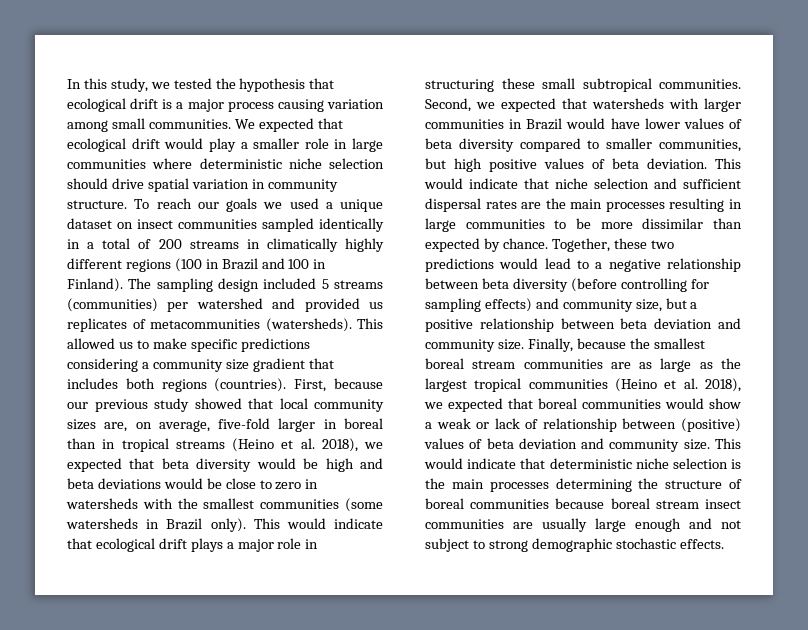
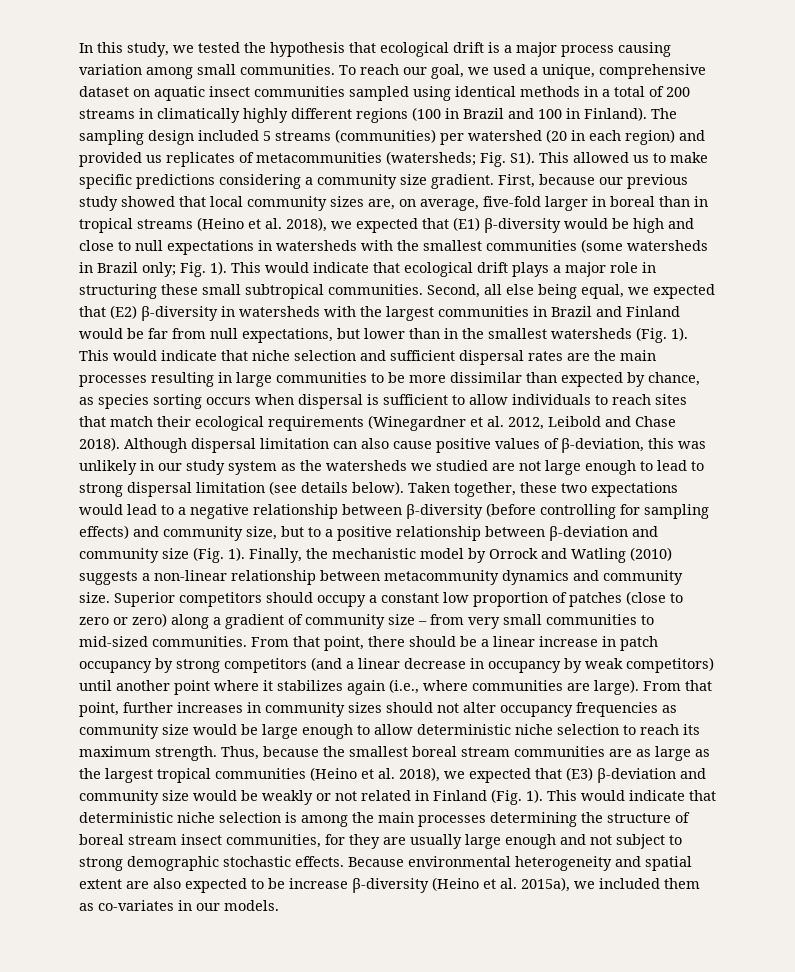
[234,118,343,132] [67,138,383,152] [67,158,384,169] [67,178,338,192] [67,200,127,209] We expected that ecological drift would play a smaller role in large communities where deterministic niche selection should drive spatial variation in community structure. -> (335, 69) none
[226,198,257,212] goals -> [431,64,464,79] goal,
[340,199,383,212] unique -> [542,64,706,79] unique, comprehensive
(133, 225) none -> [154,86,205,101] aquatic
[319,218,384,232] identically -> [413,86,580,101] using identical methods
(263, 303) none -> [546,129,675,145] (20 in each region)
[265,318,352,332] (watersheds). -> [386,151,535,167] (watersheds; Fig. S1).
[252,358,334,372] [67,378,287,392] gradient that includes both regions (countries). -> [431,174,494,189] gradient.
[161,458,252,472] beta diversity -> [453,217,561,233] (E1) β-diversity
[67,478,302,490] beta deviations would be close to zero -> [79,240,254,255] close to null expectations
[210,518,246,532] only). -> [142,261,227,277] only; Fig. 1).
[476,98,741,112] [425,118,742,130] [425,138,741,152] [425,158,707,172] we expected that watersheds with larger communities in Brazil would have lower values of beta diversity compared to smaller communities, but high positive values of beta deviation. -> [484,284,715,299] [79,305,680,321] [79,327,688,343] all else being equal, we expected that (E2) β-diversity in watersheds with the largest communities in Brazil and Finland would be far from null expectations, but lower than in the smallest watersheds (Fig. 1).
[502,238,610,252] chance. Together, -> [648,372,700,386] [79,394,687,409] [79,415,676,431] [79,437,706,453] [79,460,704,475] [79,481,516,497] chance, as species sorting occurs when dispersal is sufficient to allow individuals to reach sites that match their ecological requirements (Winegardner et al. 2012, Leibold and Chase 2018). Although dispersal limitation can also cause positive values of β-deviation, this was unlikely in our study system as the watersheds we studied are not large enough to lead to strong dispersal limitation (see details below). Taken together,
[425,258,494,272] predictions -> [591,482,678,497] expectations
[481,278,568,292] beta diversity -> [406,504,483,519] β-diversity
(687, 303) none -> [308,527,321,537] to
[620,318,741,329] [425,338,573,352] beta deviation and community size. Finally, -> [549,526,658,541] [79,547,672,563] [79,570,683,585] [79,591,683,607] [79,613,654,629] [79,636,658,651] [79,657,714,673] [79,679,712,695] [79,702,677,717] [79,724,700,739] [79,746,259,761] β-deviation and community size (Fig. 1). Finally, the mechanistic model by Orrock and Watling (2010) suggests a non-linear relationship between metacommunity dynamics and community size. Superior competitors should occupy a constant low proportion of patches (close to zero or zero) along a gradient of community size – from very small communities to mid-sized communities. From that point, there should be a linear increase in patch occupancy by strong competitors (and a linear decrease in occupancy by weak competitors) until another point where it stabilizes again (i.e., where communities are large). From that point, further increases in community sizes should not alter occupancy frequencies as community size would be large enough to allow deterministic niche selection to reach its maximum strength. Thus,
[538,398,741,409] [425,418,741,432] [424,438,710,452] boreal communities would show a weak or lack of relationship between (positive) values of beta deviation and community size. -> [566,767,706,783] [79,789,543,805] (E3) β-deviation and community size would be weakly or not related in Finland (Fig. 1).
(741, 464) none -> [301,815,348,827] among
[470,498,741,509] [425,519,504,529] communities because boreal stream insect communities -> [128,834,380,849] stream insect communities, for they
(724, 544) none -> [348,856,692,871] [79,877,700,893] [79,900,279,911] Because environmental heterogeneity and spatial extent are also expected to be increase β-diversity (Heino et al. 2015a), we included them as co-variates in our models.

